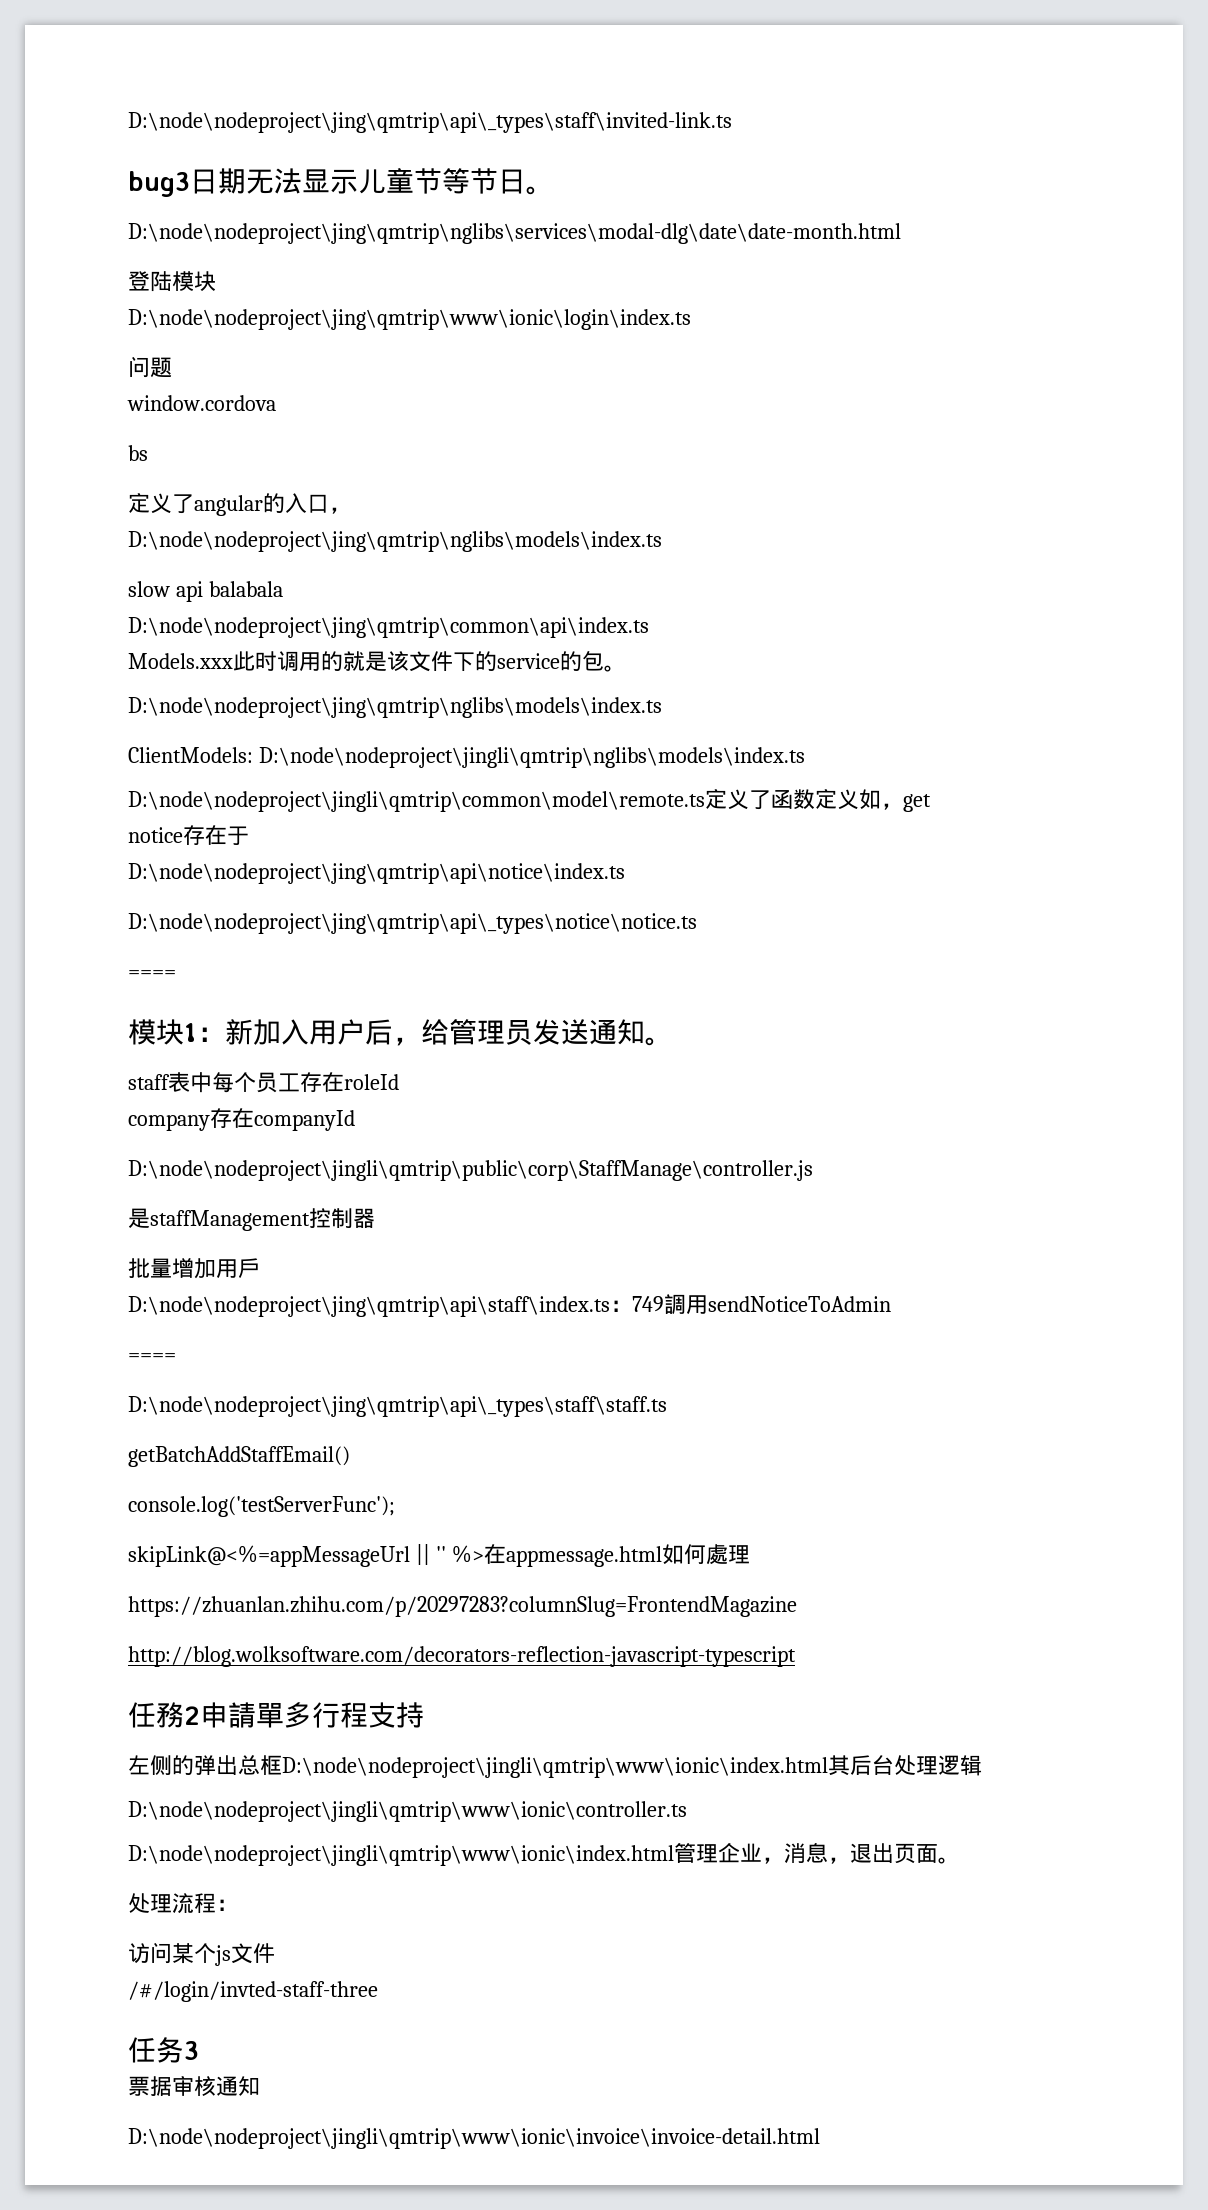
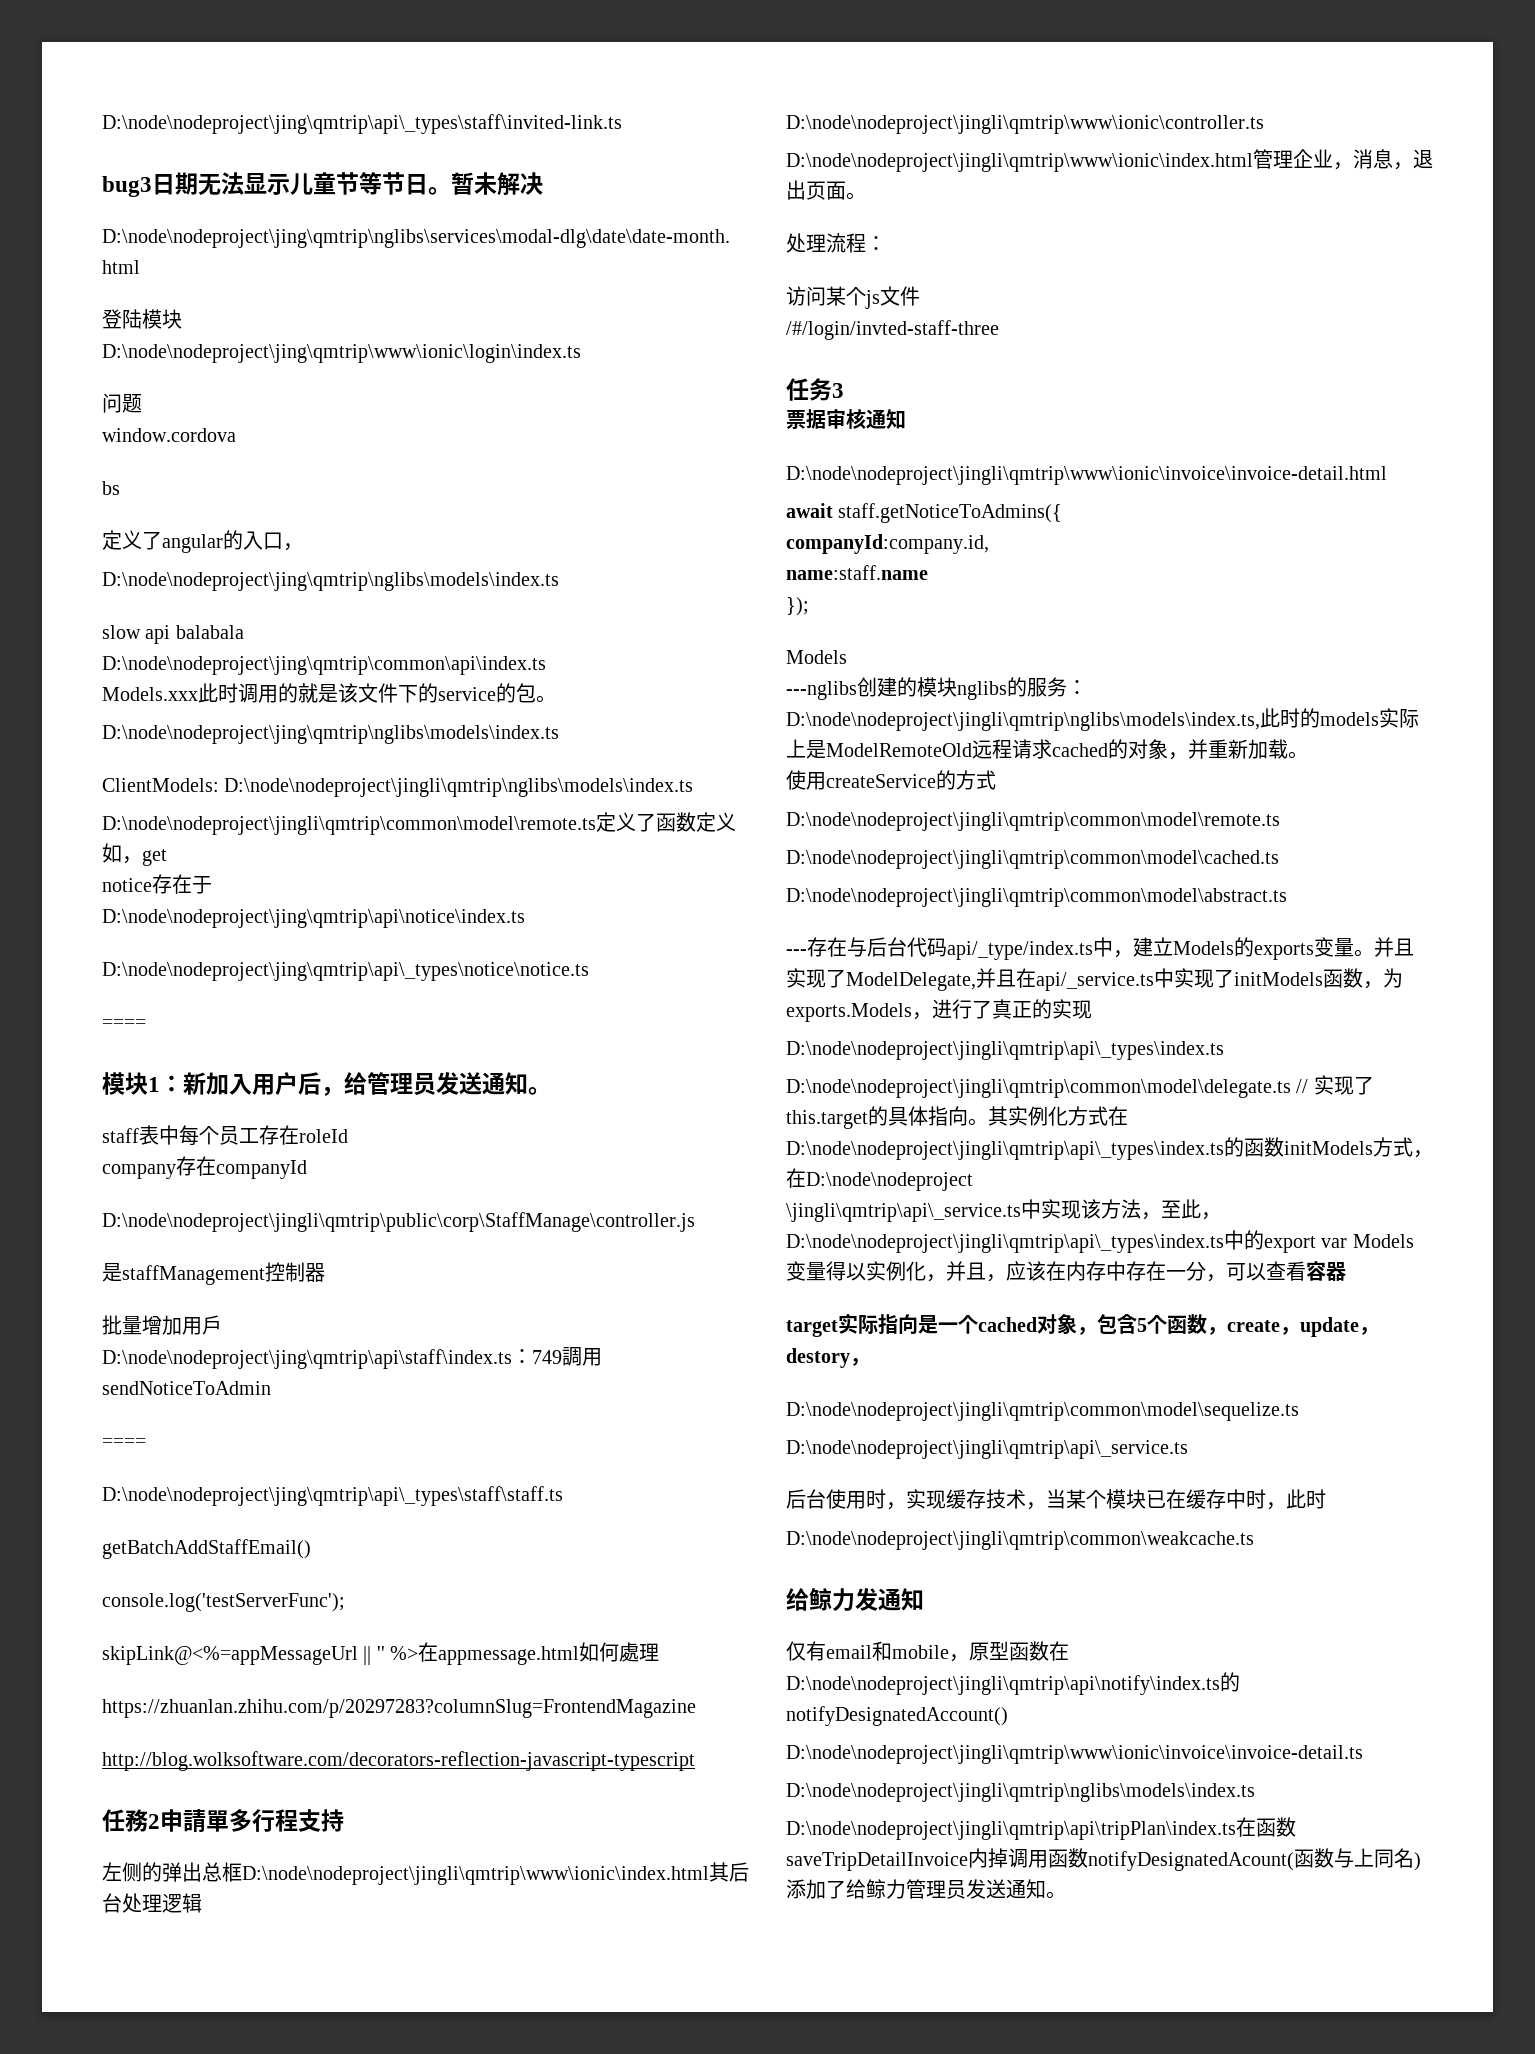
(554, 190) none -> [451,172,543,196] 暂未解决
(820, 2138) none -> [786,503,1063,523] [786,534,989,554] [786,565,928,580] [786,597,809,616] [786,650,847,664] [786,677,1087,700] [786,708,1419,731] [786,739,1308,760] [786,770,996,790] [786,812,1280,831] [786,850,1279,869] [786,888,1287,907] [786,937,1414,960] [786,968,1403,991] [786,999,1092,1022] [786,1041,1224,1060] [786,1075,1374,1098] [786,1106,1128,1129] [786,1137,1433,1160] [786,1168,973,1191] [786,1199,1221,1222] [786,1230,1414,1253] [786,1261,1346,1282] [786,1313,1379,1337] [786,1348,870,1368] [786,1402,1299,1421] [786,1440,1188,1459] [786,1489,1326,1510] [786,1531,1254,1550] [786,1588,924,1612] [786,1641,1069,1662] [786,1672,1240,1695] [786,1706,1008,1726] [786,1745,1363,1764] [786,1783,1255,1802] [786,1817,1296,1840] [786,1848,1421,1871] [786,1879,1066,1899] // await staff.getNoticeToAdmins({ // companyId:company.id, // name:staff.name // }); // Models // ---nglibs创建的模块nglibs的服务：D:\node\nodeproject\jingli\qmtrip\nglibs\models\index.ts,此时的models实际上是ModelRemoteOld远程请求cached的对象，并重新加载。 // 使用createService的方式 // D:\node\nodeproject\jingli\qmtrip\common\model\remote.ts // D:\node\nodeproject\jingli\qmtrip\common\model\cached.ts // D:\node\nodeproject\jingli\qmtrip\common\model\abstract.ts // ---存在与后台代码api/_type/index.ts中，建立Models的exports变量。并且实现了ModelDelegate,并且在api/_service.ts中实现了initModels函数，为exports.Models，进行了真正的实现 // D:\node\nodeproject\jingli\qmtrip\api\_types\index.ts // D:\node\nodeproject\jingli\qmtrip\common\model\delegate.ts // 实现了this.target的具体指向。其实例化方式在D:\node\nodeproject\jingli\qmtrip\api\_types\index.ts的函数initModels方式，在D:\node\nodeproject // \jingli\qmtrip\api\_service.ts中实现该方法，至此，D:\node\nodeproject\jingli\qmtrip\api\_types\index.ts中的export var Models变量得以实例化，并且，应该在内存中存在一分，可以查看容器 // target实际指向是一个cached对象，包含5个函数，create，update，destory， // D:\node\nodeproject\jingli\qmtrip\common\model\sequelize.ts // D:\node\nodeproject\jingli\qmtrip\api\_service.ts // 后台使用时，实现缓存技术，当某个模块已在缓存中时，此时 // D:\node\nodeproject\jingli\qmtrip\common\weakcache.ts // 给鲸力发通知 // 仅有email和mobile，原型函数在D:\node\nodeproject\jingli\qmtrip\api\notify\index.ts的notifyDesignatedAccount() // D:\node\nodeproject\jingli\qmtrip\www\ionic\invoice\invoice-detail.ts // D:\node\nodeproject\jingli\qmtrip\nglibs\models\index.ts // D:\node\nodeproject\jingli\qmtrip\api\tripPlan\index.ts在函数saveTripDetailInvoice内掉调用函数notifyDesignatedAcount(函数与上同名)添加了给鲸力管理员发送通知。

